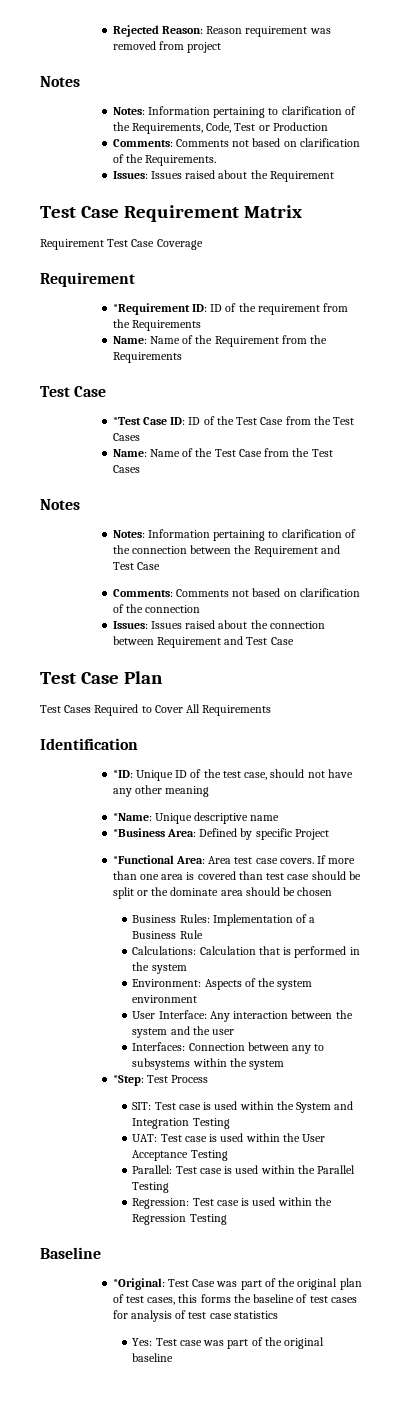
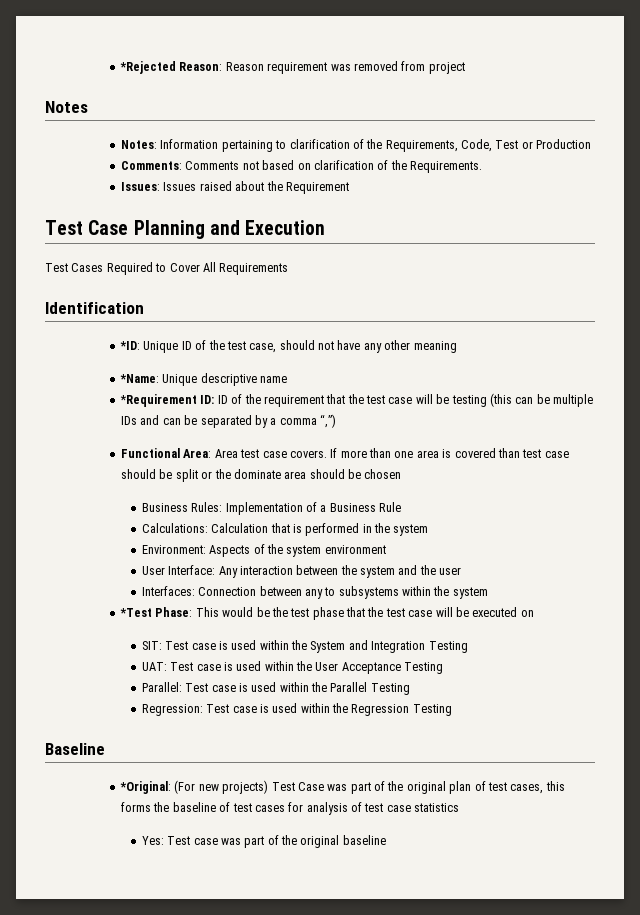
[112,25,159,37] Rejected -> [120,61,177,74] *Rejected
[123,205,302,222] [40,239,203,250] [40,272,135,287] [112,303,349,315] [112,319,201,331] [112,335,328,347] [112,352,182,363] [40,386,107,397] [112,416,355,425] [112,433,140,441] [112,448,333,457] [112,465,140,473] [40,499,80,510] [112,529,356,541] [112,545,340,557] [112,562,160,570] [112,588,360,597] [112,604,201,613] [112,620,325,629] [112,636,294,648] [40,671,163,684] Requirement Matrix // Requirement Test Case Coverage // Requirement // *Requirement ID: ID of the requirement from the Requirements // Name: Name of the Requirement from the Requirements // Test Case // *Test Case ID: ID of the Test Case from the Test Cases // Name: Name of the Test Case from the Test Cases // Notes // Notes: Information pertaining to clarification of the connection between the Requirement and Test Case // Comments: Comments not based on clarification of the connection // Issues: Issues raised about the connection between Requirement and Test Case // Test Case Plan -> [133,220,326,239] Planning and Execution
[112,828,329,840] [112,855,174,864] *Business Area: Defined by specific Project // *Functional -> [120,393,594,407] [121,414,337,428] [121,448,181,458] *Requirement ID: ID of the requirement that the test case will be testing (this can be multiple IDs and can be separated by a comma “,”) // Functional
[112,1075,209,1086] *Step: Test Process -> [120,607,534,620] *Test Phase: This would be the test phase that the test case will be executed on
(165, 1284) none -> [174,780,269,794] (For new projects)

